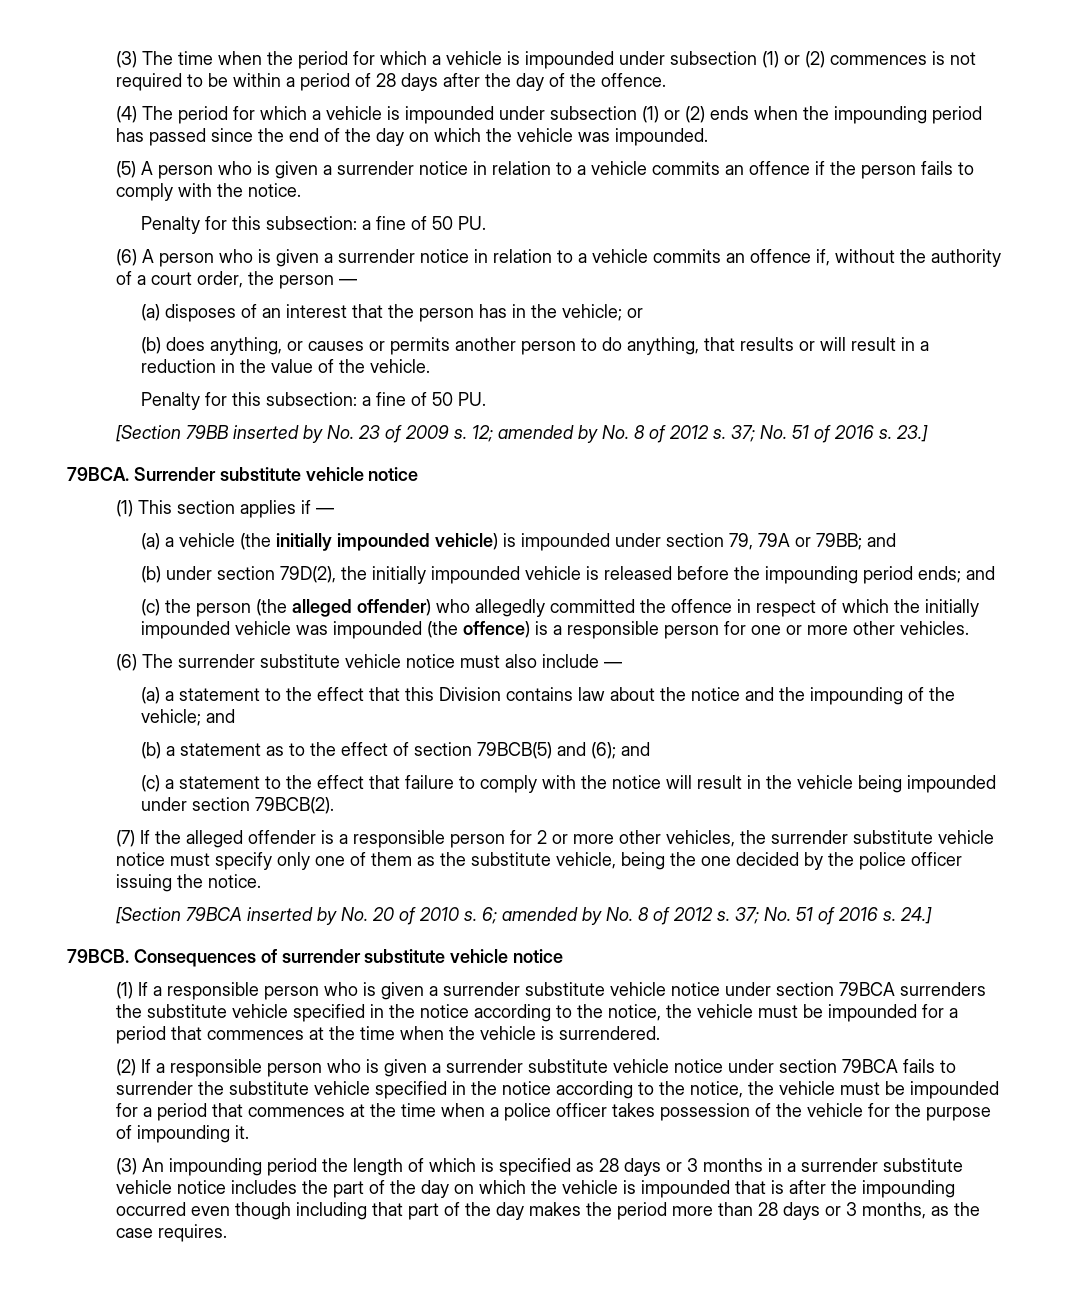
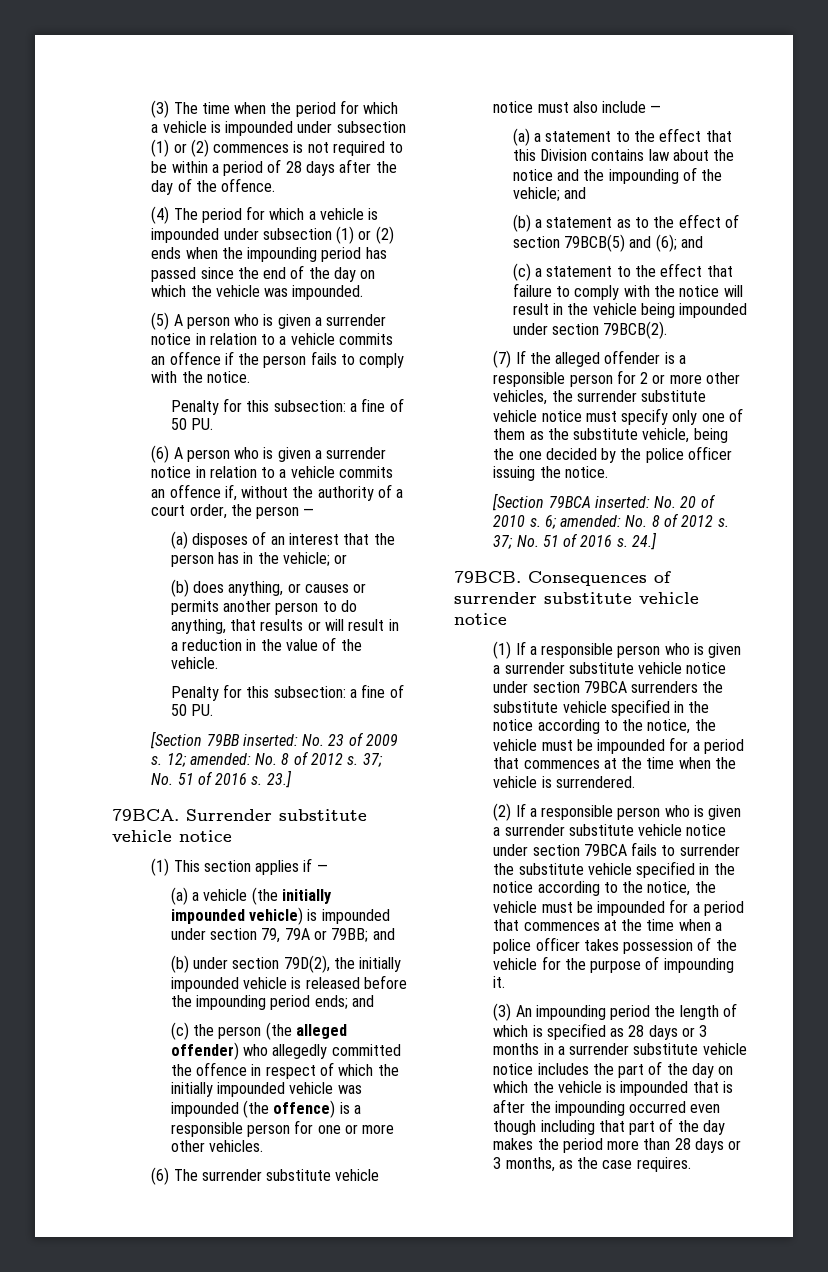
[233,425,324,443] inserted by -> [242,734,298,746] inserted:
[498,425,599,443] amended by -> [189,753,251,765] amended:
[247,907,338,925] inserted by -> [594,496,650,508] inserted:
[502,907,603,925] amended by -> [560,515,622,527] amended:

